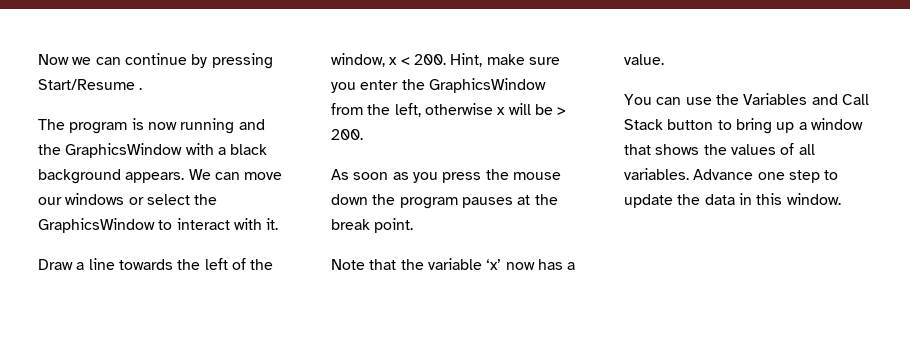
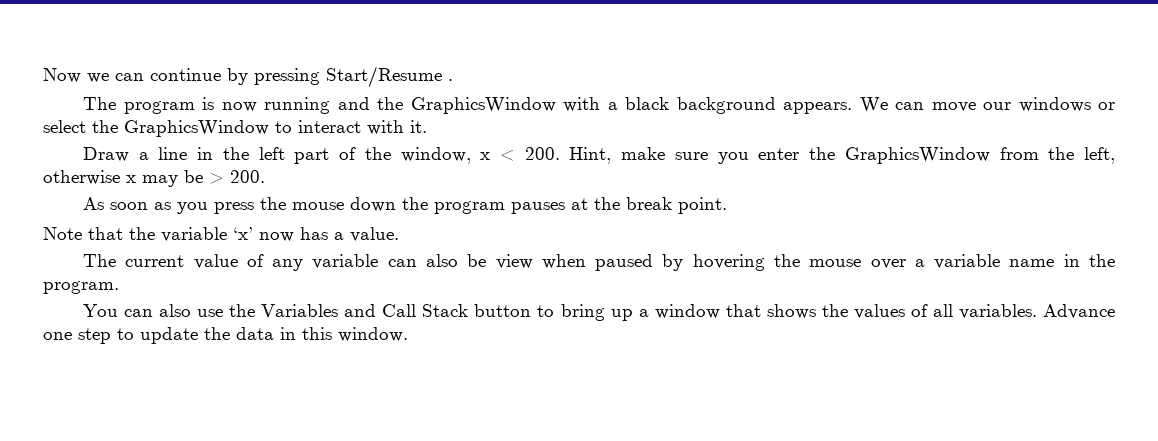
[118,259,173,270] towards -> [197,147,214,160] in
(228, 264) none -> [294,148,330,164] part
[508,103,531,115] will -> [142,175,178,187] may
(664, 59) none -> [83,254,1115,271] [43,281,119,294] // The current value of any variable can also be view when paused by hovering the mouse over a variable name in the program.
(682, 101) none -> [159,304,192,317] also

